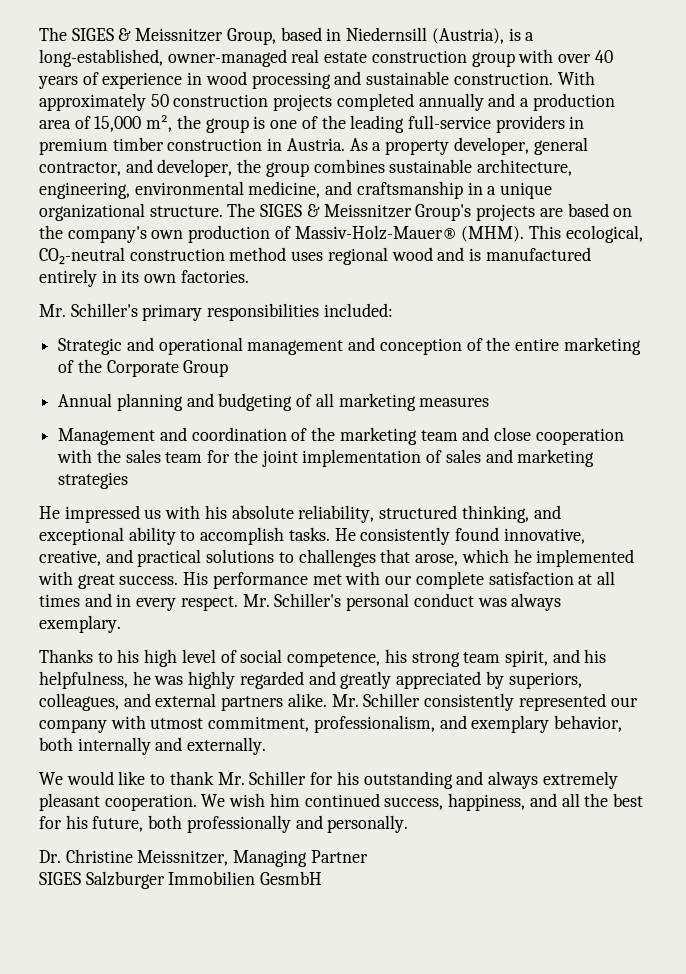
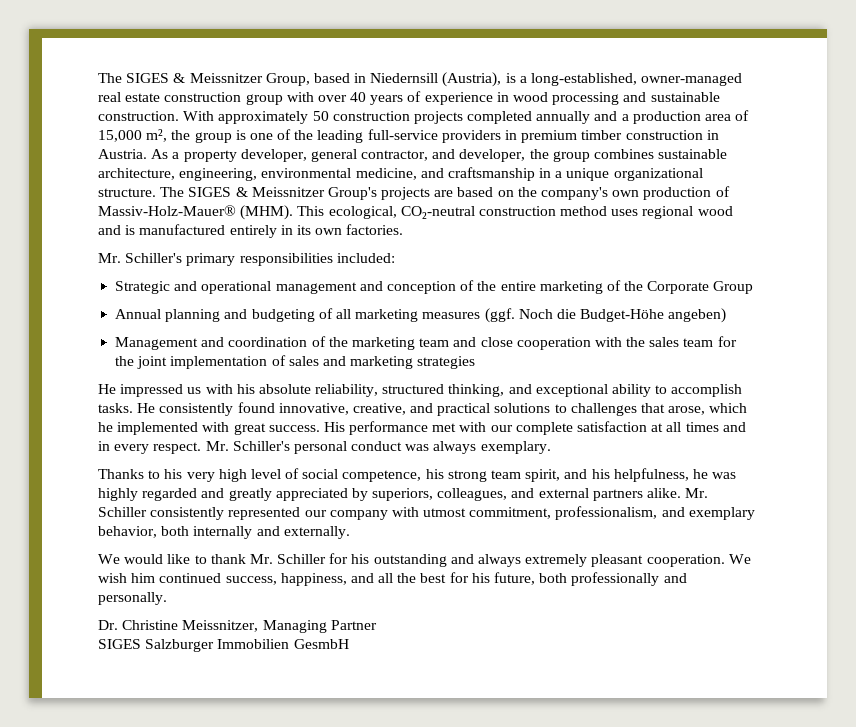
(490, 402) none -> [484,308,727,323] (ggf. Noch die Budget-Höhe angeben)
(140, 656) none -> [186,472,215,482] very

